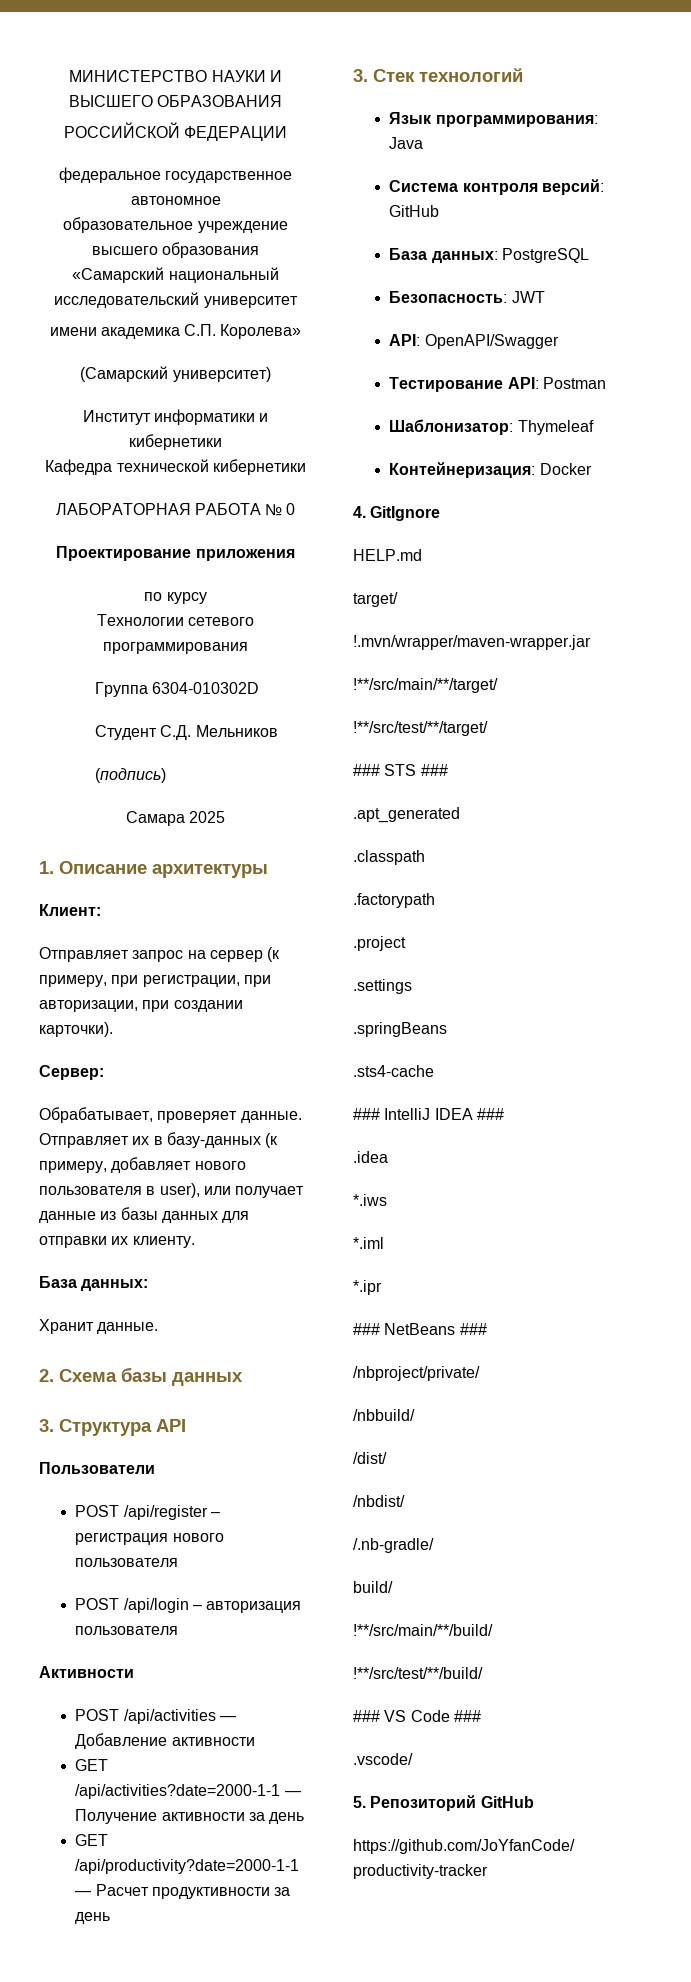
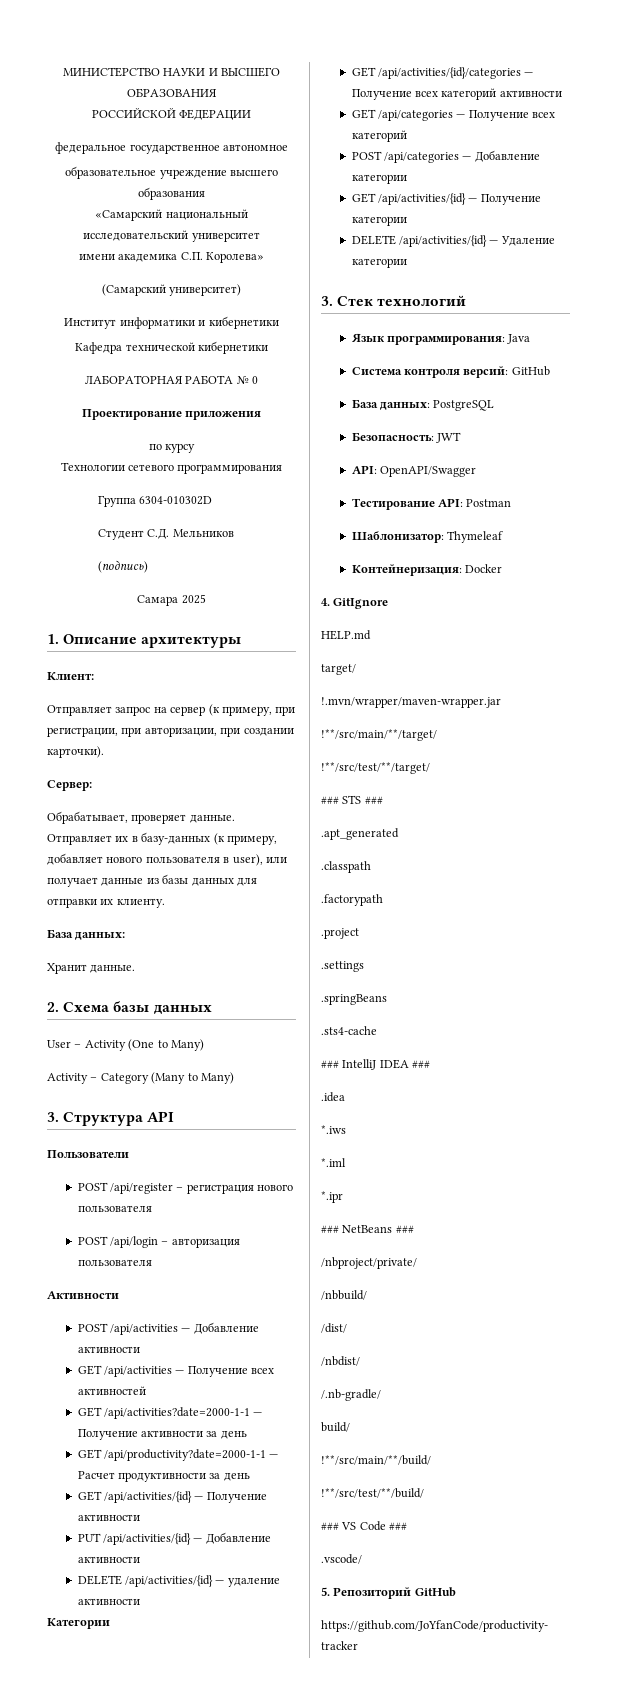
(243, 1379) none -> [47,1039,204,1051] [47,1072,234,1084] // User – Activity (One to Many) // Activity – Category (Many to Many)
(255, 1741) none -> [77,1365,275,1377] [77,1386,146,1395] // GET /api/activities — Получение всех активностей
(111, 1918) none -> [77,1491,267,1503] [77,1514,140,1521] [77,1532,271,1545] [77,1556,140,1563] [77,1575,280,1587] [77,1598,140,1605] [47,1618,110,1629] [351,67,534,79] [351,88,562,100] [351,109,556,121] [351,130,407,142] [351,150,540,163] [351,174,407,184] [351,193,541,205] [351,216,407,226] [351,235,555,247] [351,258,407,268] // GET /api/activities/{id} — Получение активности // PUT /api/activities/{id} — Добавление активности // DELETE /api/activities/{id} — удаление активности // Категории // GET /api/activities/{id}/categories — Получение всех категорий активности // GET /api/categories — Получение всех категорий // POST /api/categories — Добавление категории // GET /api/activities/{id} — Получение категории // DELETE /api/activities/{id} — Удаление категории

